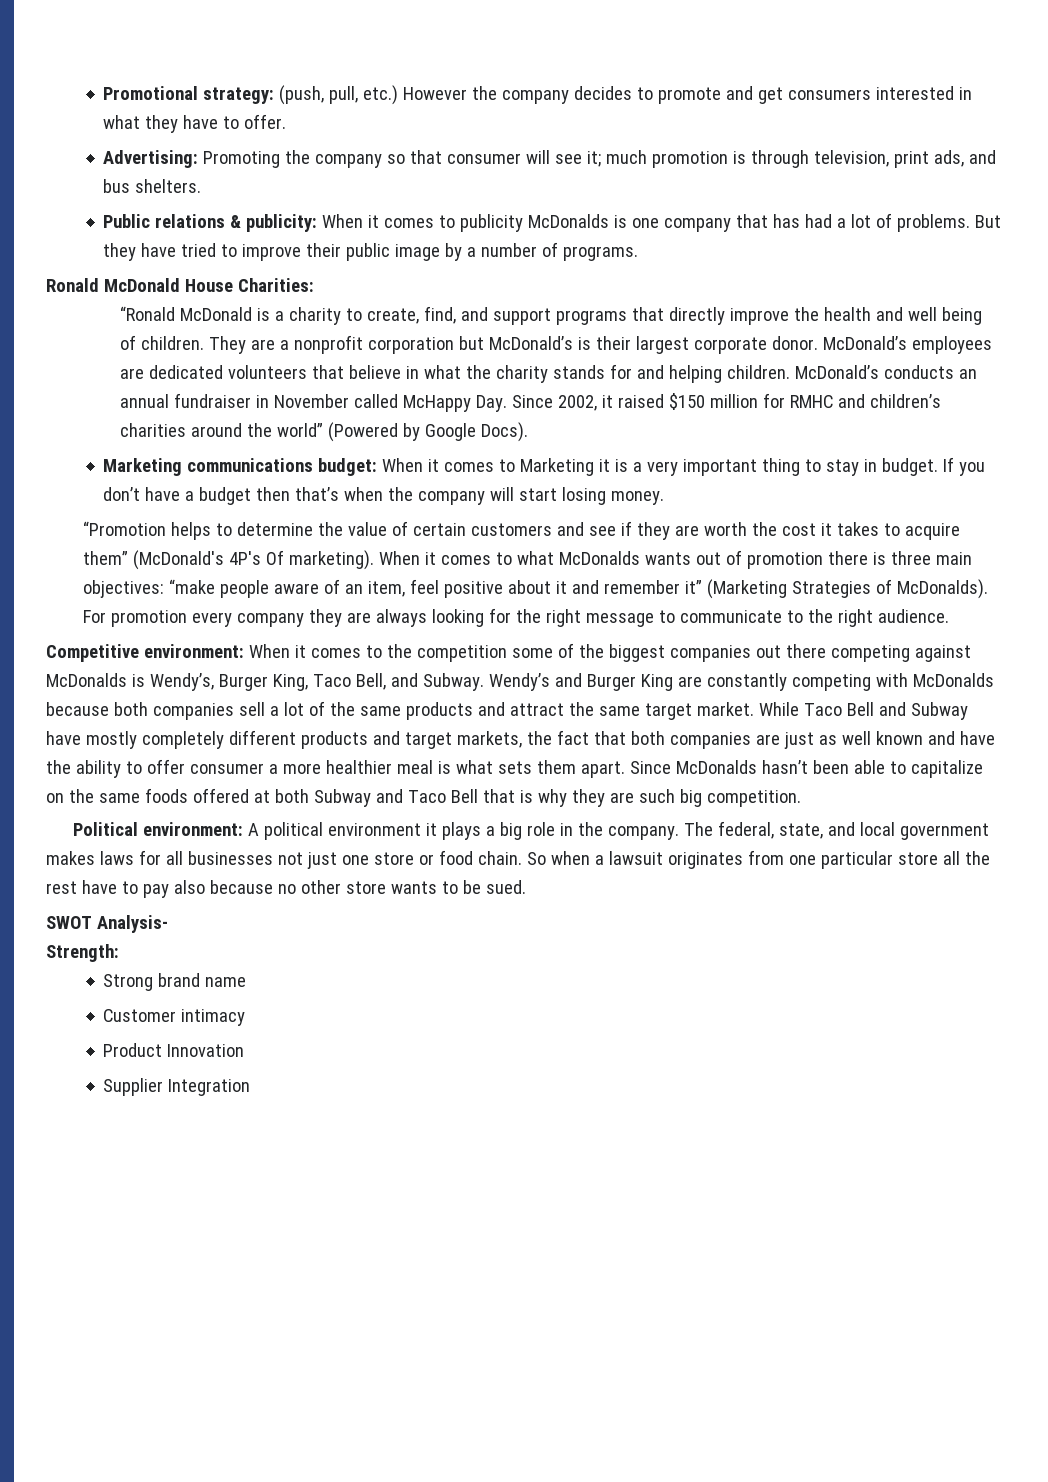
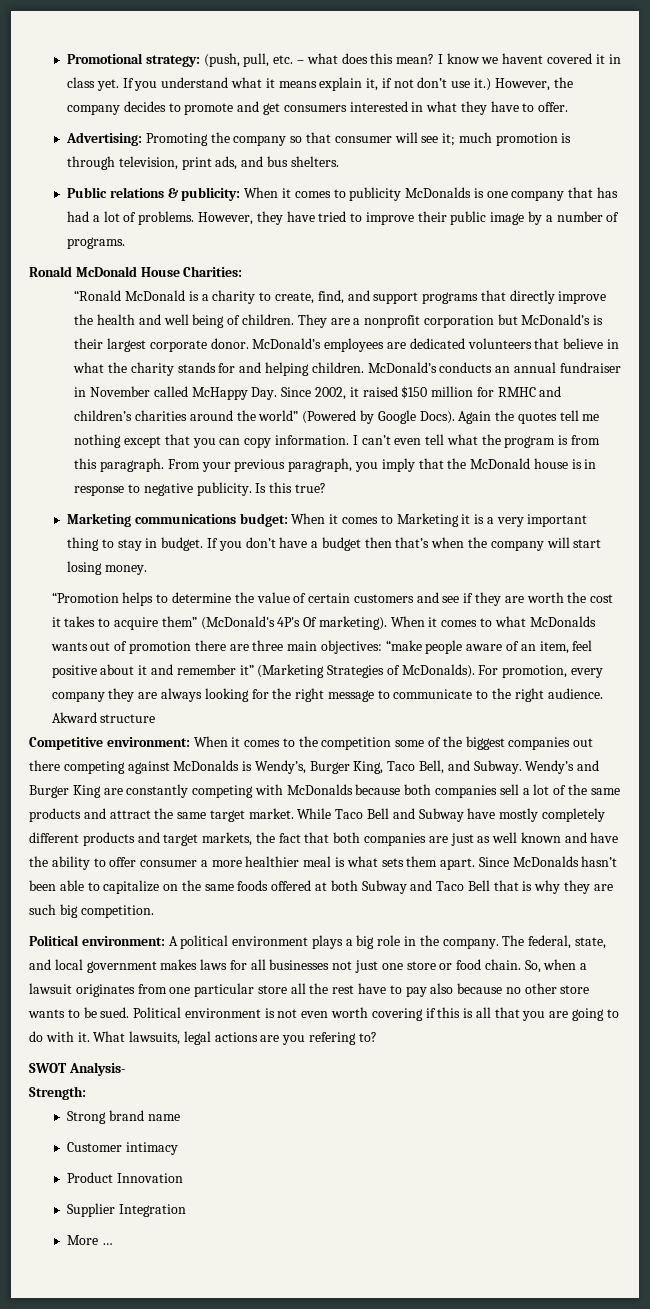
[363,85,468,105] etc.) However -> [273,53,621,64] [67,77,550,91] etc. – what does this mean? I know we havent covered it in class yet. If you understand what it means explain it, if not don’t use it.) However,
[975,215,1002,228] But -> [197,212,253,225] However,
(528, 432) none -> [458,410,600,424] [74,434,601,448] [74,458,597,472] [74,482,326,496] Again the quotes tell me nothing except that you can copy information. I can’t even tell what the program is from this paragraph. From your previous paragraph, you imply that the McDonald house is in response to negative publicity. Is this true?
[872,552,886,565] is -> [229,644,249,651] are
[110,610,187,627] promotion -> [502,665,568,678] promotion,
(949, 616) none -> [51,712,156,723] Akward structure
[425,823,437,836] it -> (309, 941) none
[526,852,546,865] So -> [524,960,541,973] So,
(526, 887) none -> [133,1007,619,1021] [29,1031,377,1045] Political environment is not even worth covering if this is all that you are going to do with it. What lawsuits, legal actions are you refering to?
(251, 1087) none -> [67,1235,113,1245] // More …

